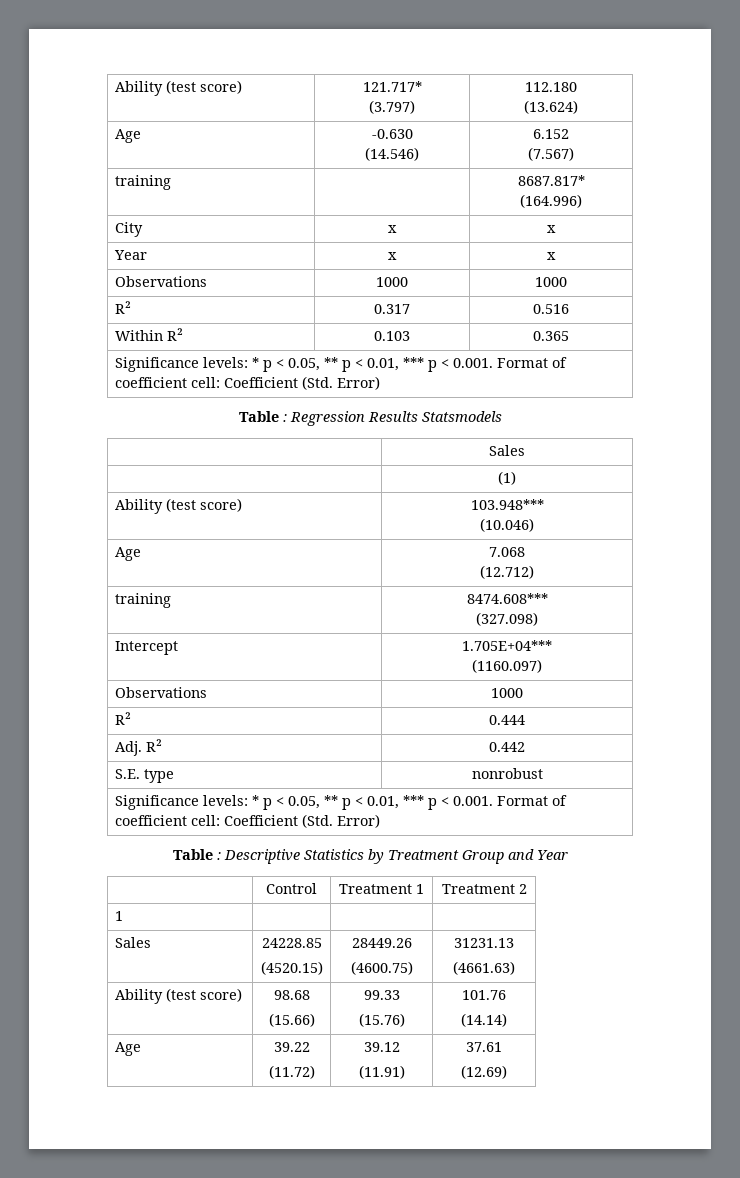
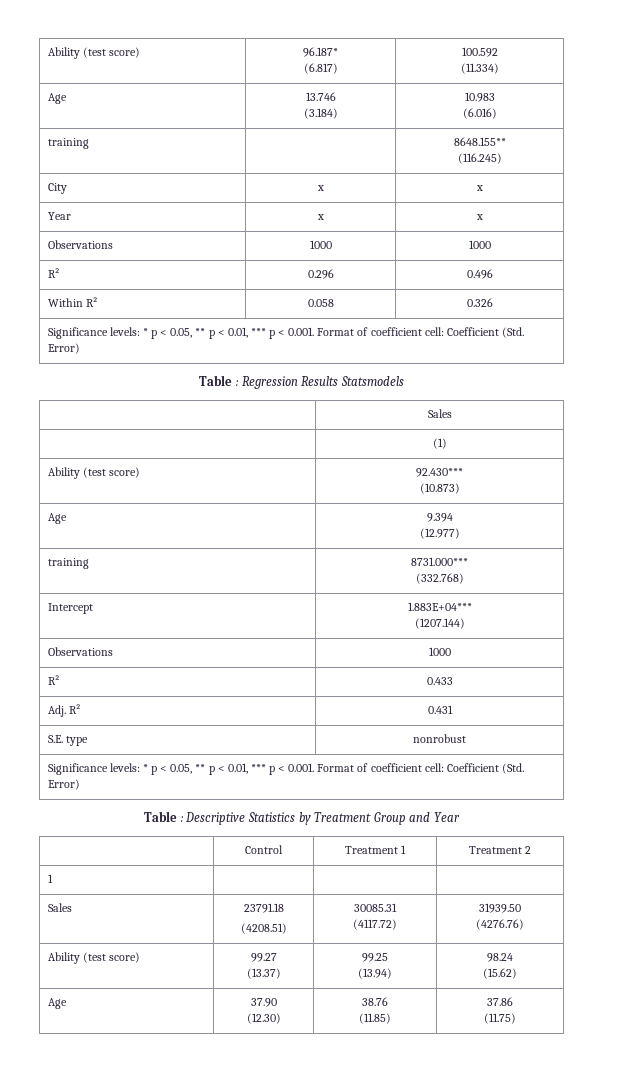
[114,80,242,96] [362,81,422,92] [369,100,415,114] [525,82,577,92] [524,100,578,114] [114,129,141,143] [371,129,413,139] [365,147,419,161] [533,129,569,139] [528,147,574,161] Ability (test score) | 121.717* // (3.797) | 112.180 // (13.624) // Age | -0.630 // (14.546) | 6.152 // (7.567) -> [47,47,141,59] [303,47,338,57] [303,63,338,74] [461,47,498,57] [460,63,499,74] [47,93,67,104] [305,92,336,101] [303,108,338,119] [464,92,495,102] [462,108,497,119] Ability (test score) | 96.187* // (6.817) | 100.592 // (11.334) // Age | 13.746 // (3.184) | 10.983 // (6.016)
[517,175,585,186] [520,194,582,208] 8687.817* // (164.996) -> [453,137,506,146] [457,153,502,164] 8648.155** // (116.245)
[374,304,410,314] [533,304,569,314] 0.317 | 0.516 -> [307,269,334,279] [466,269,493,279] 0.296 | 0.496
[374,331,410,341] [533,331,569,341] 0.103 | 0.365 -> [307,299,334,307] [466,298,493,307] 0.058 | 0.326
[470,499,544,510] [480,518,534,532] [114,547,141,561] [489,547,525,557] [480,565,534,579] [114,593,171,608] [466,593,548,604] [476,612,538,626] 103.948*** // (10.046) // Age | 7.068 // (12.712) // training | 8474.608*** // (327.098) -> [416,468,463,477] [419,483,460,494] [47,513,67,524] [426,513,453,522] [419,528,460,539] [47,558,89,569] [411,557,468,566] [415,573,464,584] 92.430*** // (10.873) // Age | 9.394 // (12.977) // training | 8731.000*** // (332.768)
[462,640,552,651] [472,659,542,673] 1.705E+04*** // (1160.097) -> [407,602,472,611] [414,618,465,629] 1.883E+04*** // (1207.144)
[489,715,525,725] 0.444 -> [426,677,453,685] 0.433
[489,742,525,752] 0.442 -> [427,705,453,714] 0.431
[261,938,322,948] [260,961,323,975] [351,938,412,948] [350,961,413,975] [454,938,514,948] [453,961,515,975] [114,988,242,1004] [273,990,310,1000] [268,1013,315,1027] [363,990,400,1000] [358,1013,405,1027] [462,990,506,1000] [461,1013,507,1027] [114,1042,141,1056] [273,1042,310,1052] [268,1065,315,1079] [363,1042,400,1052] [358,1065,405,1079] [466,1042,502,1052] [461,1065,507,1079] 24228.85 // (4520.15) | 28449.26 // (4600.75) | 31231.13 // (4661.63) // Ability (test score) | 98.68 // (15.66) | 99.33 // (15.76) | 101.76 // (14.14) // Age | 39.22 // (11.72) | 39.12 // (11.91) | 37.61 // (12.69) -> [243,903,284,913] [240,923,287,934] [354,903,397,912] [353,919,397,930] [479,903,521,913] [476,919,524,930] [47,952,141,964] [250,953,277,962] [246,968,281,979] [362,953,388,962] [358,968,392,979] [487,953,513,962] [483,968,517,979] [47,998,67,1009] [250,998,277,1007] [246,1013,281,1024] [362,997,388,1006] [359,1013,391,1024] [487,997,513,1006] [484,1013,516,1024] 23791.18 // (4208.51) | 30085.31 // (4117.72) | 31939.50 // (4276.76) // Ability (test score) | 99.27 // (13.37) | 99.25 // (13.94) | 98.24 // (15.62) // Age | 37.90 // (12.30) | 38.76 // (11.85) | 37.86 // (11.75)

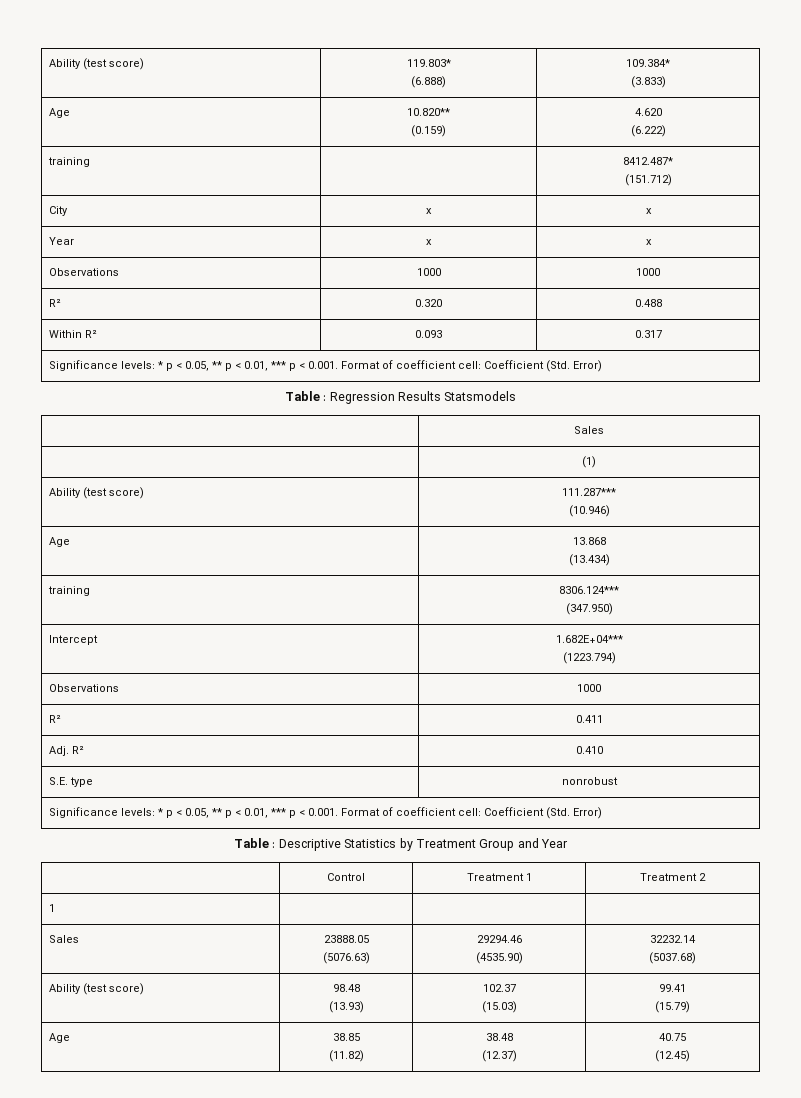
[47,47,141,59] [303,47,338,57] [303,63,338,74] [461,47,498,57] [460,63,499,74] [47,93,67,104] [305,92,336,101] [303,108,338,119] [464,92,495,102] [462,108,497,119] Ability (test score) | 96.187* // (6.817) | 100.592 // (11.334) // Age | 13.746 // (3.184) | 10.983 // (6.016) -> [48,58,144,70] [406,59,451,67] [411,76,446,88] [626,59,670,67] [630,76,666,88] [48,108,70,118] [407,108,450,116] [411,125,446,137] [634,108,662,116] [630,125,666,137] Ability (test score) | 119.803* // (6.888) | 109.384* // (3.833) // Age | 10.820** // (0.159) | 4.620 // (6.222)
[453,137,506,146] [457,153,502,164] 8648.155** // (116.245) -> [623,157,673,165] [624,174,672,186] 8412.487* // (151.712)
[307,269,334,279] [466,269,493,279] 0.296 | 0.496 -> [415,299,442,307] [634,299,662,307] 0.320 | 0.488
[307,299,334,307] [466,298,493,307] 0.058 | 0.326 -> [415,330,442,338] [634,330,662,338] 0.093 | 0.317
[416,468,463,477] [419,483,460,494] [47,513,67,524] [426,513,453,522] [419,528,460,539] [47,558,89,569] [411,557,468,566] [415,573,464,584] 92.430*** // (10.873) // Age | 9.394 // (12.977) // training | 8731.000*** // (332.768) -> [562,488,616,496] [568,505,610,517] [48,537,70,547] [572,537,606,545] [568,554,610,566] [47,586,90,596] [559,586,619,594] [565,603,613,615] 111.287*** // (10.946) // Age | 13.868 // (13.434) // training | 8306.124*** // (347.950)
[407,602,472,611] [414,618,465,629] 1.883E+04*** // (1207.144) -> [555,635,623,643] [562,652,616,664] 1.682E+04*** // (1223.794)
[426,677,453,685] 0.433 -> [575,715,603,723] 0.411
[427,705,453,714] 0.431 -> [575,746,603,754] 0.410
[243,903,284,913] [240,923,287,934] [354,903,397,912] [353,919,397,930] [479,903,521,913] [476,919,524,930] [47,952,141,964] [250,953,277,962] [246,968,281,979] [362,953,388,962] [358,968,392,979] [487,953,513,962] [483,968,517,979] [47,998,67,1009] [250,998,277,1007] [246,1013,281,1024] [362,997,388,1006] [359,1013,391,1024] [487,997,513,1006] [484,1013,516,1024] 23791.18 // (4208.51) | 30085.31 // (4117.72) | 31939.50 // (4276.76) // Ability (test score) | 99.27 // (13.37) | 99.25 // (13.94) | 98.24 // (15.62) // Age | 37.90 // (12.30) | 38.76 // (11.85) | 37.86 // (11.75) -> [323,935,369,943] [322,952,370,964] [476,935,522,943] [475,952,523,964] [650,935,696,943] [649,952,696,964] [48,983,144,995] [332,984,360,992] [328,1001,364,1013] [482,984,516,992] [481,1001,517,1013] [659,984,686,992] [655,1001,690,1013] [48,1033,70,1043] [332,1033,360,1041] [328,1050,364,1062] [485,1033,513,1041] [481,1050,517,1062] [659,1033,686,1041] [655,1050,690,1062] 23888.05 // (5076.63) | 29294.46 // (4535.90) | 32232.14 // (5037.68) // Ability (test score) | 98.48 // (13.93) | 102.37 // (15.03) | 99.41 // (15.79) // Age | 38.85 // (11.82) | 38.48 // (12.37) | 40.75 // (12.45)

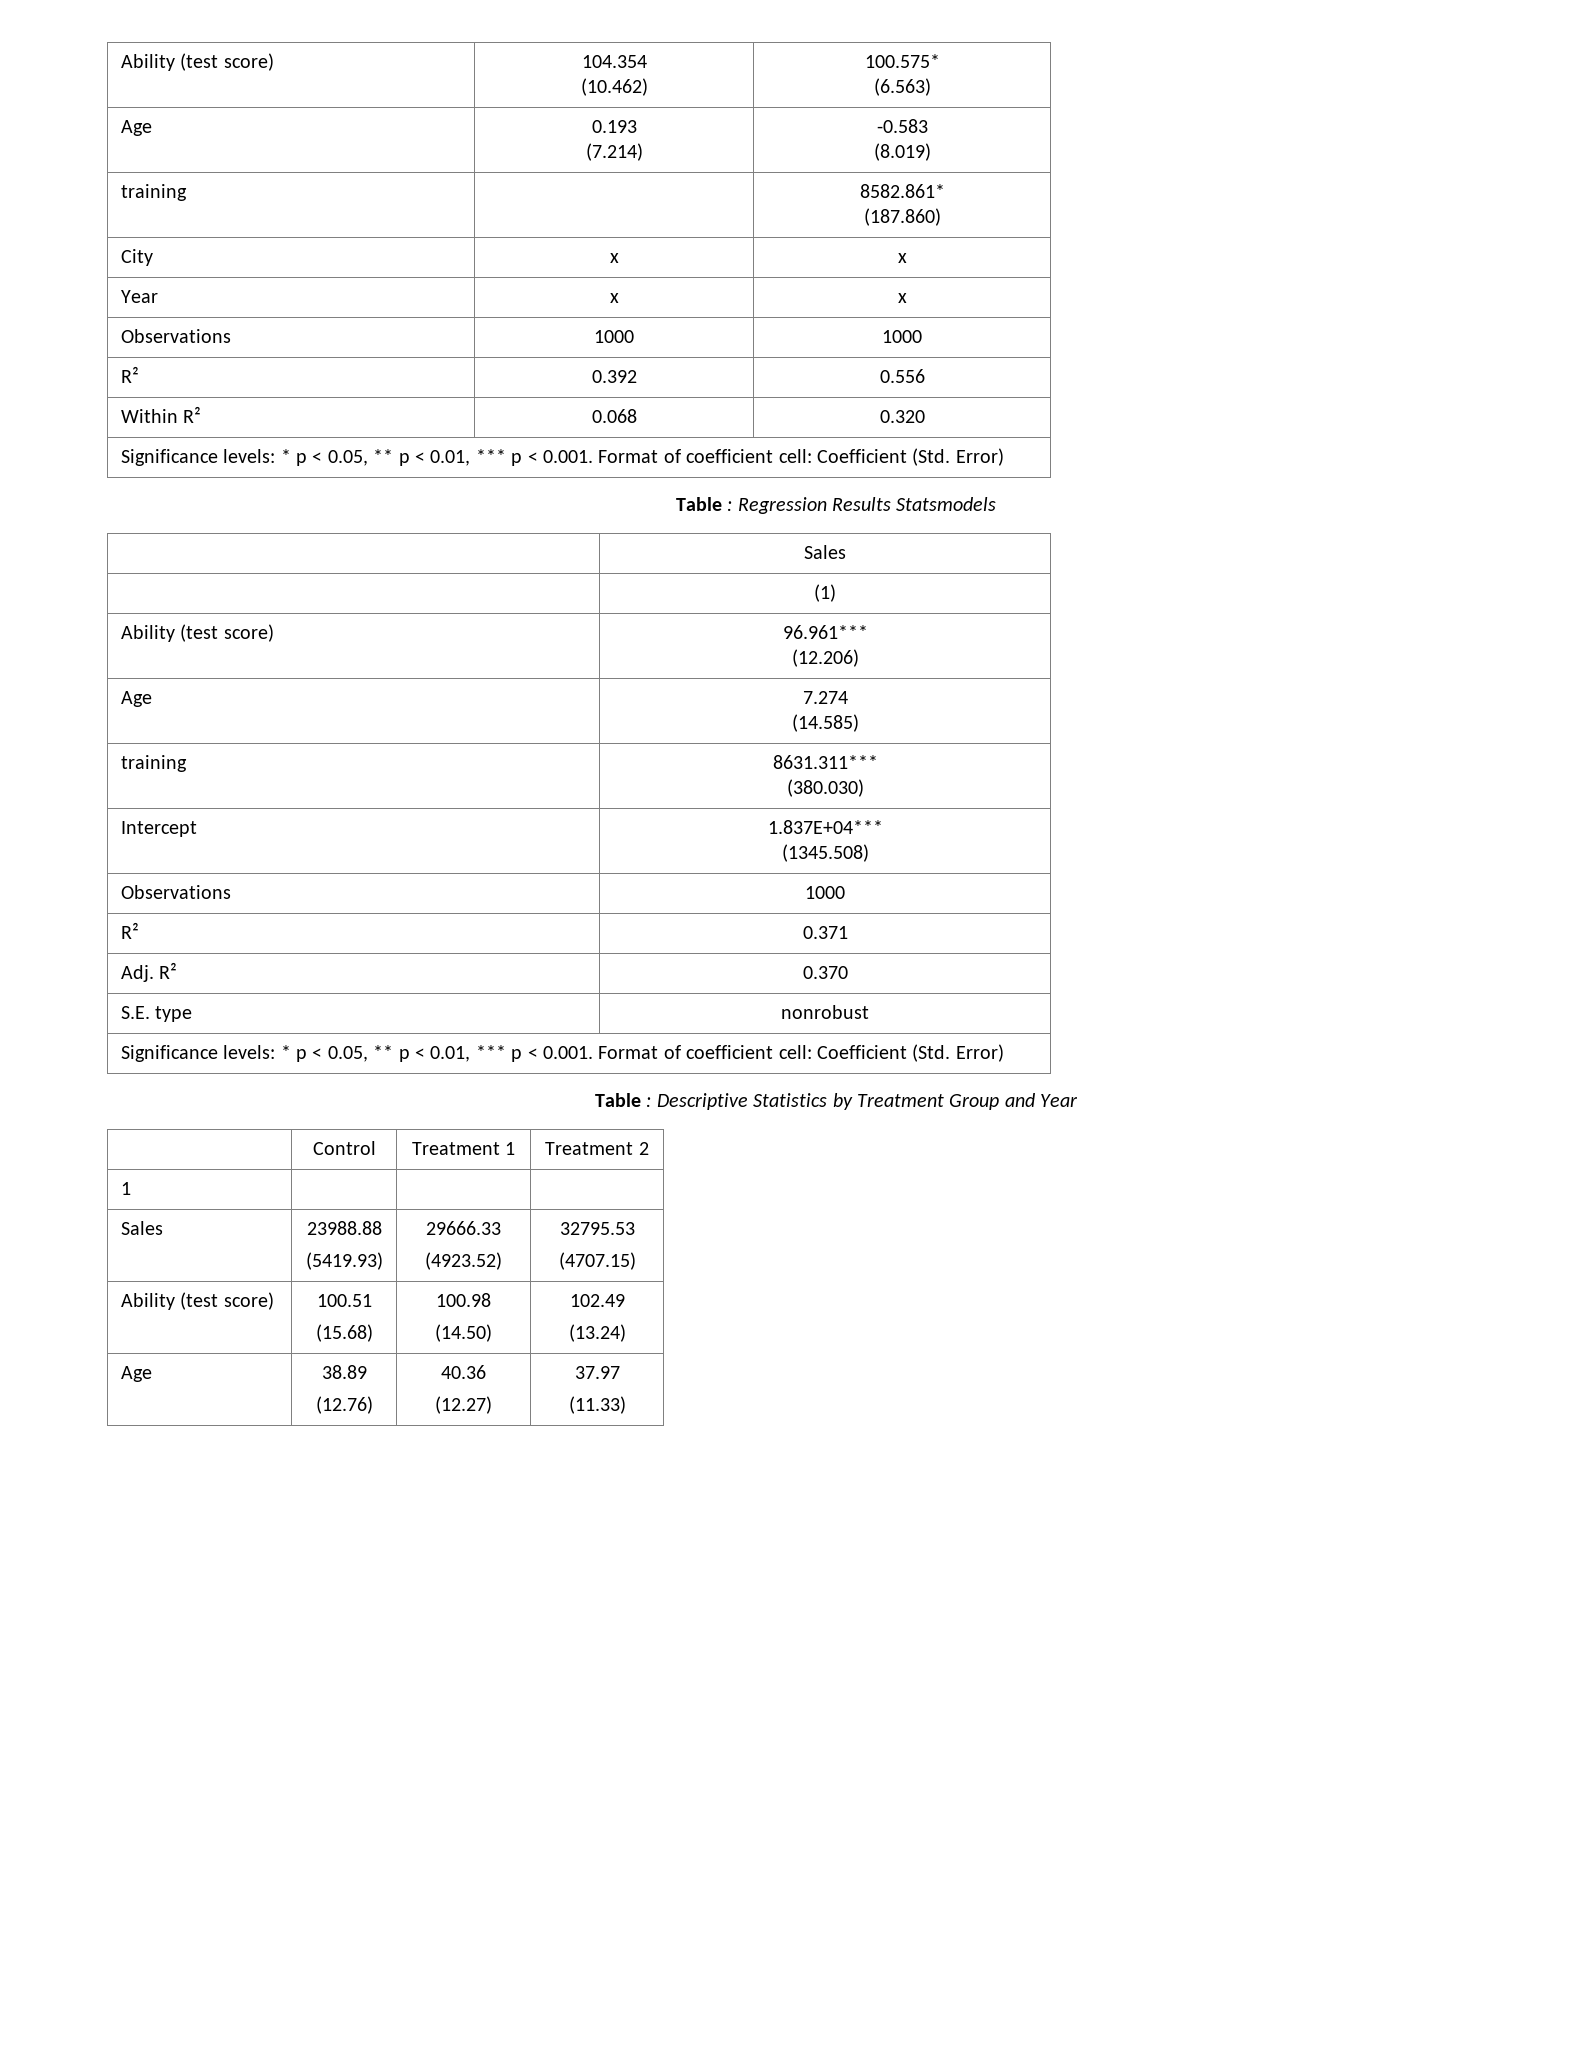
[48,58,144,70] [406,59,451,67] [411,76,446,88] [626,59,670,67] [630,76,666,88] [48,108,70,118] [407,108,450,116] [411,125,446,137] [634,108,662,116] [630,125,666,137] Ability (test score) | 119.803* // (6.888) | 109.384* // (3.833) // Age | 10.820** // (0.159) | 4.620 // (6.222) -> [120,53,274,71] [581,55,647,68] [580,78,648,96] [864,54,940,68] [873,78,931,96] [120,120,152,136] [591,120,637,133] [585,143,643,161] [876,119,928,133] [873,143,931,161] Ability (test score) | 104.354 // (10.462) | 100.575* // (6.563) // Age | 0.193 // (7.214) | -0.583 // (8.019)
[623,157,673,165] [624,174,672,186] 8412.487* // (151.712) -> [859,184,945,198] [863,208,941,226] 8582.861* // (187.860)
[415,299,442,307] [634,299,662,307] 0.320 | 0.488 -> [591,370,637,383] [879,369,925,383] 0.392 | 0.556
[415,330,442,338] [634,330,662,338] 0.093 | 0.317 -> [591,409,637,423] [879,410,925,423] 0.068 | 0.320
[562,488,616,496] [568,505,610,517] [48,537,70,547] [572,537,606,545] [568,554,610,566] [47,586,90,596] [559,586,619,594] [565,603,613,615] 111.287*** // (10.946) // Age | 13.868 // (13.434) // training | 8306.124*** // (347.950) -> [782,625,868,639] [791,649,859,667] [120,691,152,707] [802,691,848,704] [791,714,859,732] [120,755,187,772] [772,755,878,769] [786,779,864,797] 96.961*** // (12.206) // Age | 7.274 // (14.585) // training | 8631.311*** // (380.030)
[555,635,623,643] [562,652,616,664] 1.682E+04*** // (1223.794) -> [767,820,883,834] [781,844,869,862] 1.837E+04*** // (1345.508)
[575,715,603,723] 0.411 -> [802,926,848,939] 0.371
[575,746,603,754] 0.410 -> [802,966,848,979] 0.370
[323,935,369,943] [322,952,370,964] [476,935,522,943] [475,952,523,964] [650,935,696,943] [649,952,696,964] [48,983,144,995] [332,984,360,992] [328,1001,364,1013] [482,984,516,992] [481,1001,517,1013] [659,984,686,992] [655,1001,690,1013] [48,1033,70,1043] [332,1033,360,1041] [328,1050,364,1062] [485,1033,513,1041] [481,1050,517,1062] [659,1033,686,1041] [655,1050,690,1062] 23888.05 // (5076.63) | 29294.46 // (4535.90) | 32232.14 // (5037.68) // Ability (test score) | 98.48 // (13.93) | 102.37 // (15.03) | 99.41 // (15.79) // Age | 38.85 // (11.82) | 38.48 // (12.37) | 40.75 // (12.45) -> [306,1221,382,1235] [305,1252,383,1270] [426,1221,501,1235] [425,1252,502,1270] [559,1222,635,1235] [558,1252,636,1270] [120,1292,274,1310] [316,1294,372,1307] [315,1324,373,1342] [436,1293,491,1307] [435,1324,492,1342] [569,1294,625,1307] [568,1324,626,1342] [120,1366,152,1382] [321,1365,367,1379] [315,1396,373,1414] [441,1365,486,1379] [435,1396,492,1414] [574,1366,620,1379] [568,1396,626,1414] 23988.88 // (5419.93) | 29666.33 // (4923.52) | 32795.53 // (4707.15) // Ability (test score) | 100.51 // (15.68) | 100.98 // (14.50) | 102.49 // (13.24) // Age | 38.89 // (12.76) | 40.36 // (12.27) | 37.97 // (11.33)

